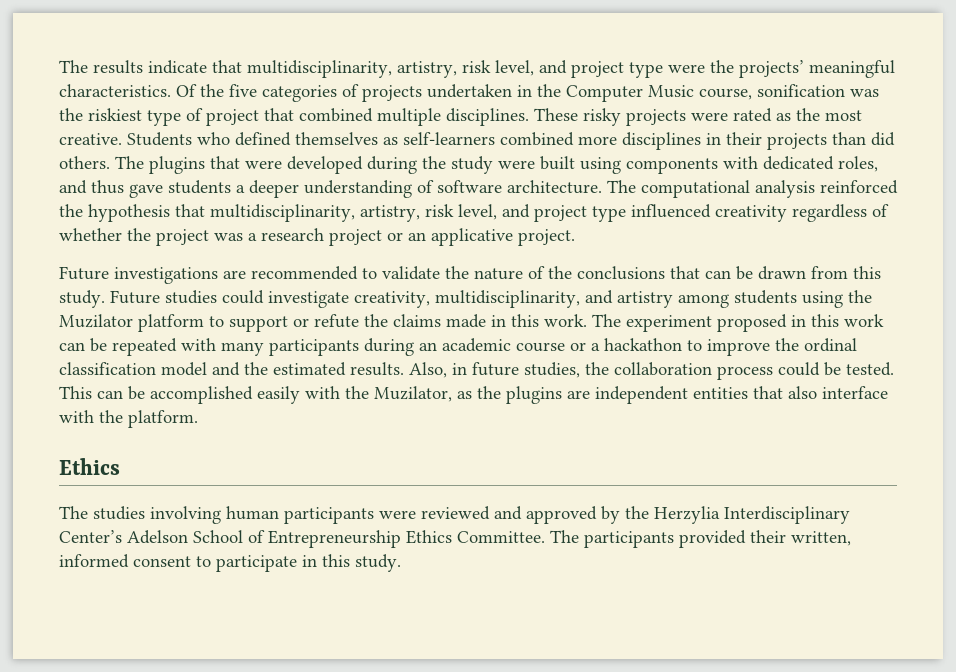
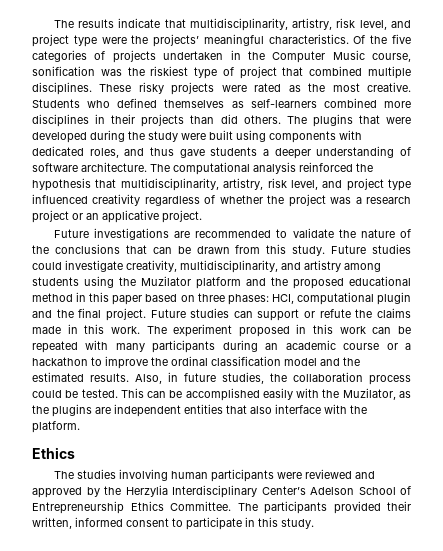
[209,316,224,327] to -> [246,276,411,289] [32,292,411,305] [32,308,253,321] and the proposed educational method in this paper based on three phases: HCI, computational plugin and the final project. Future studies can

